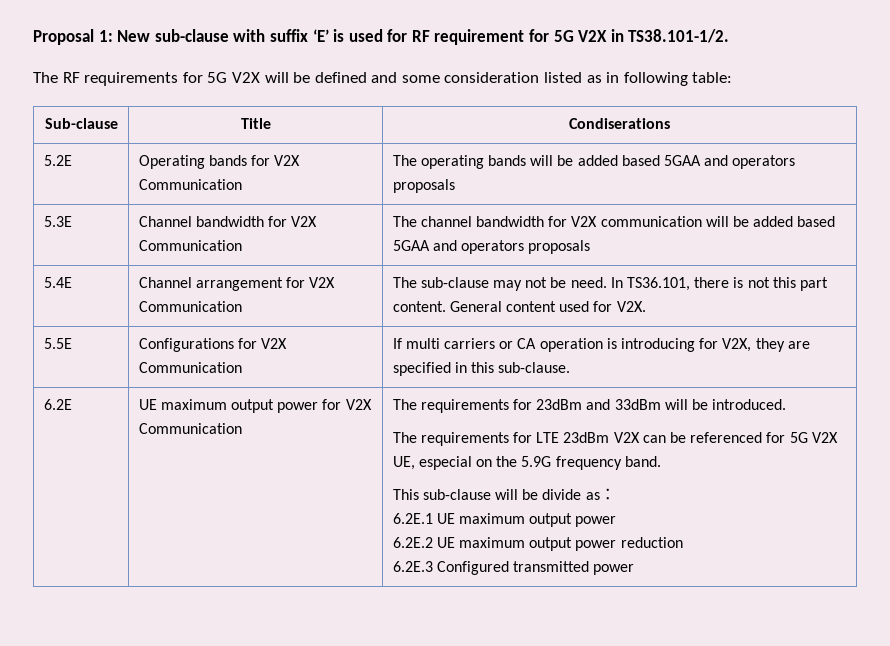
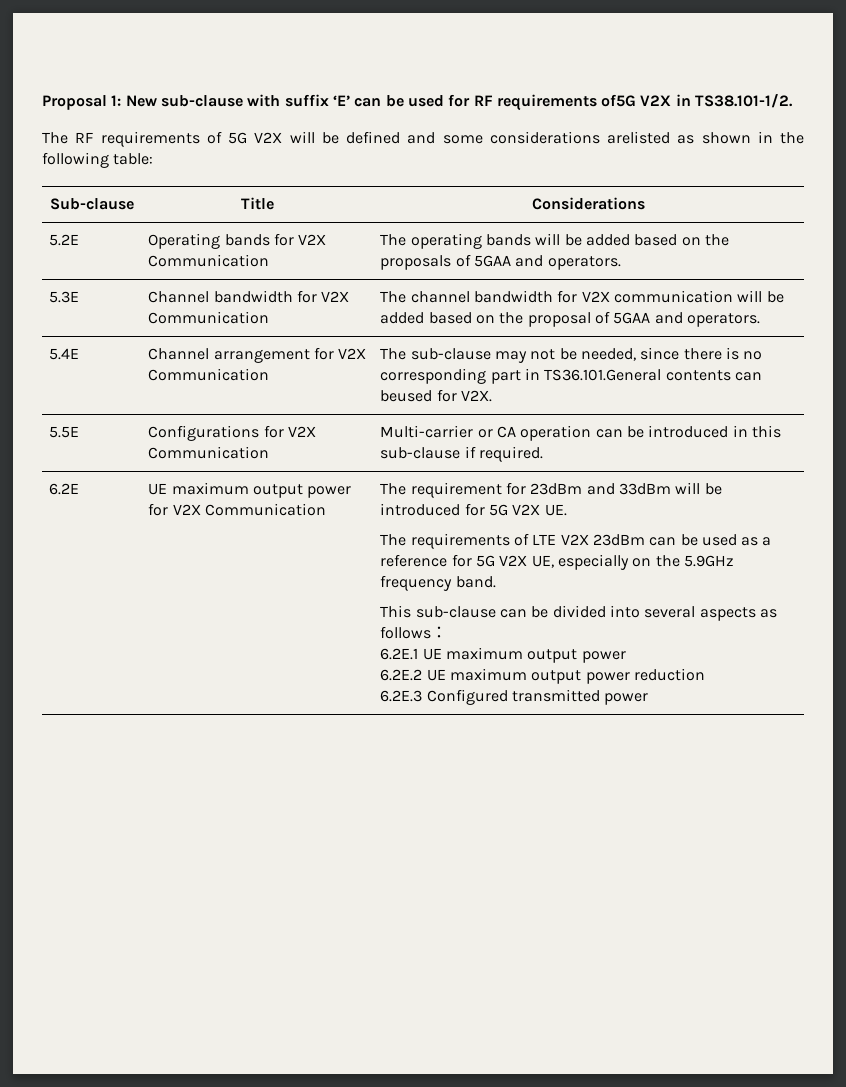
[333,29,345,42] is -> [354,95,404,107] can be
[434,29,574,45] requirement for 5G -> [496,94,637,111] requirements of5G
[182,72,203,83] for -> [206,131,222,144] of
[444,72,620,83] consideration listed as in -> [489,131,804,144] considerations arelisted as shown in the
[569,118,671,129] Condiserations -> [532,197,645,210] Considerations
[663,155,796,169] [392,179,455,193] 5GAA and operators proposals -> [681,234,729,246] [380,254,621,270] on the proposals of 5GAA and operators.
[392,240,591,254] 5GAA and operators proposals -> [475,311,760,327] on the proposal of 5GAA and operators.
[570,277,828,291] [392,301,590,312] need. In TS36.101, there is not this part content. General content used -> [580,347,763,361] [380,368,762,384] [380,390,433,402] needed, since there is no corresponding part in TS36.101.General contents can beused
[392,338,810,352] [392,362,571,376] If multi carriers or CA operation is introducing for V2X, they are specified in this sub-clause. -> [380,425,781,441] [380,446,543,462] Multi-carrier or CA operation can be introduced in this sub-clause if required.
[420,399,509,413] requirements -> [410,482,502,498] requirement
[712,399,787,410] [392,432,763,446] introduced. // The requirements for LTE 23dBm V2X can be referenced -> [380,503,567,516] [380,533,772,549] [380,554,448,567] introduced for 5G V2X UE. // The requirements of LTE V2X 23dBm can be used as a reference
[418,456,552,470] especial on the 5.9G -> [557,554,734,570] especially on the 5.9GHz
[495,489,600,500] will be divide as -> [499,605,777,621] [380,626,432,639] can be divided into several aspects as follows

